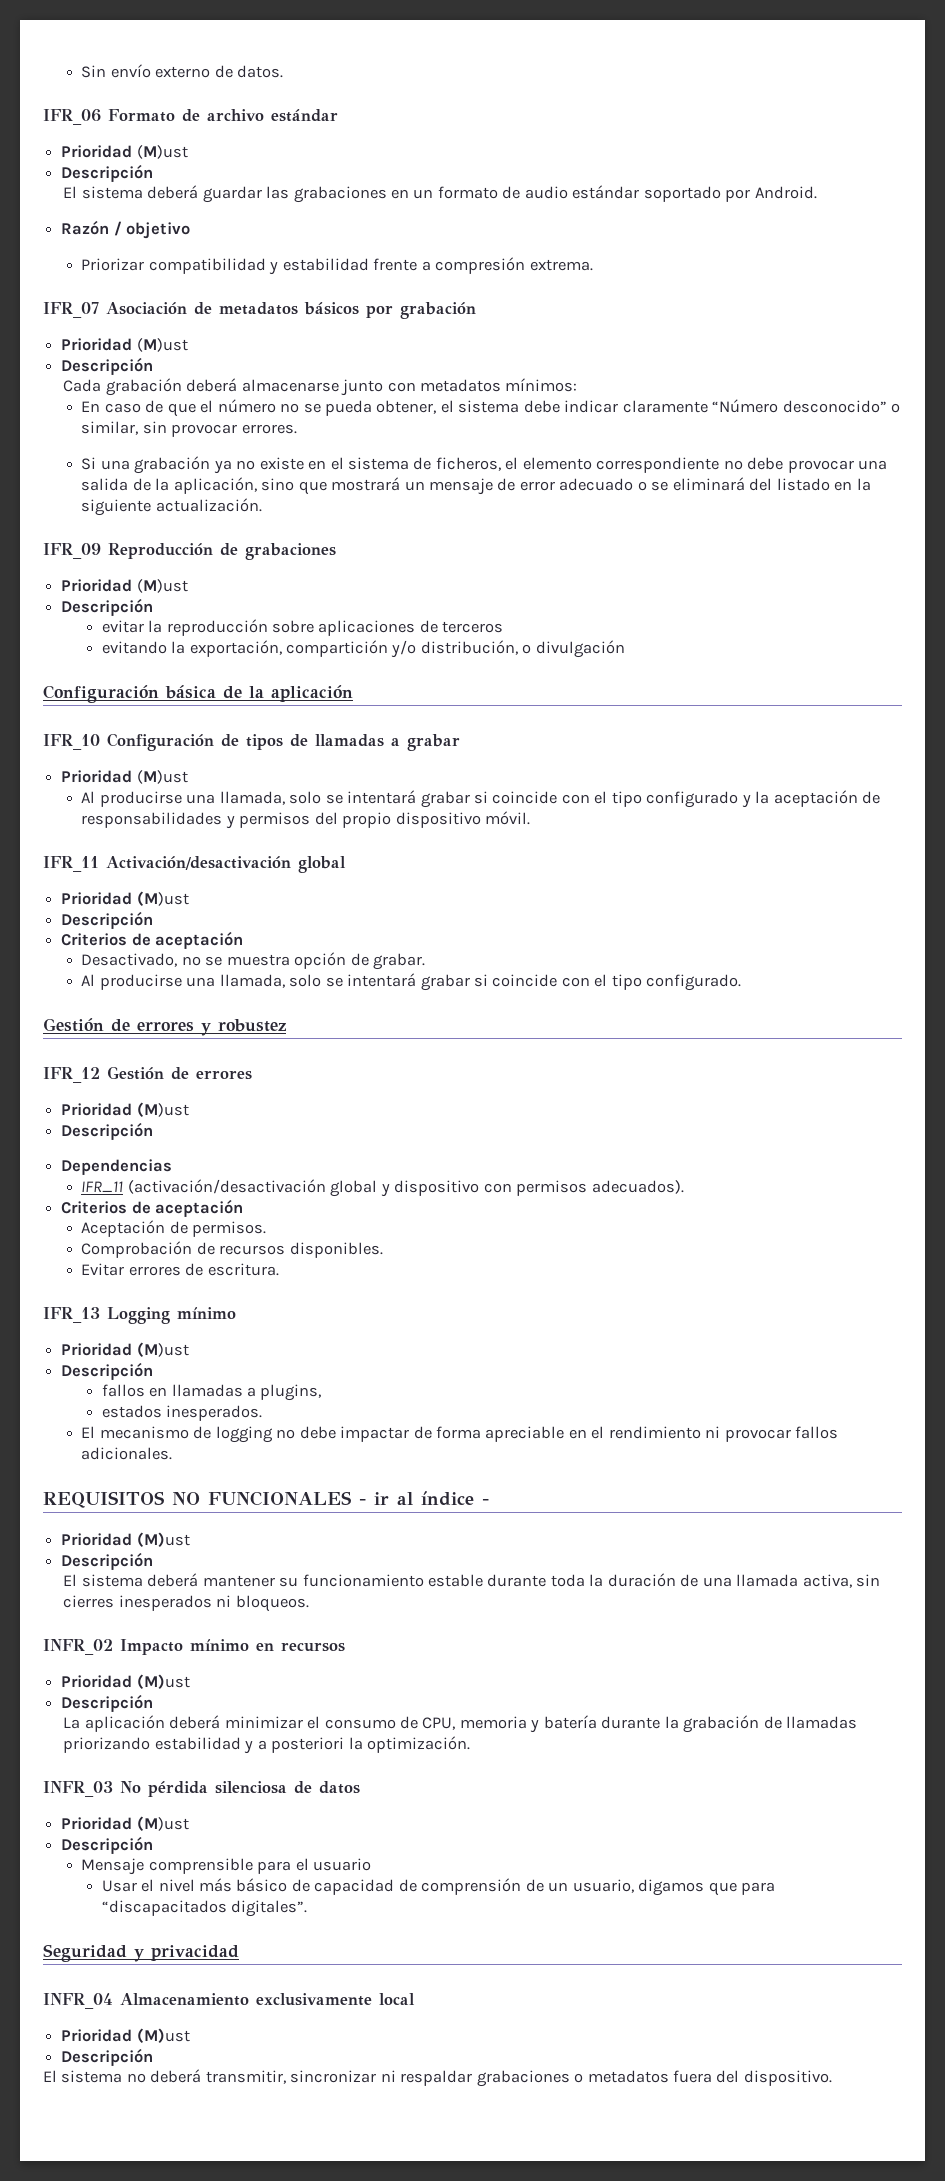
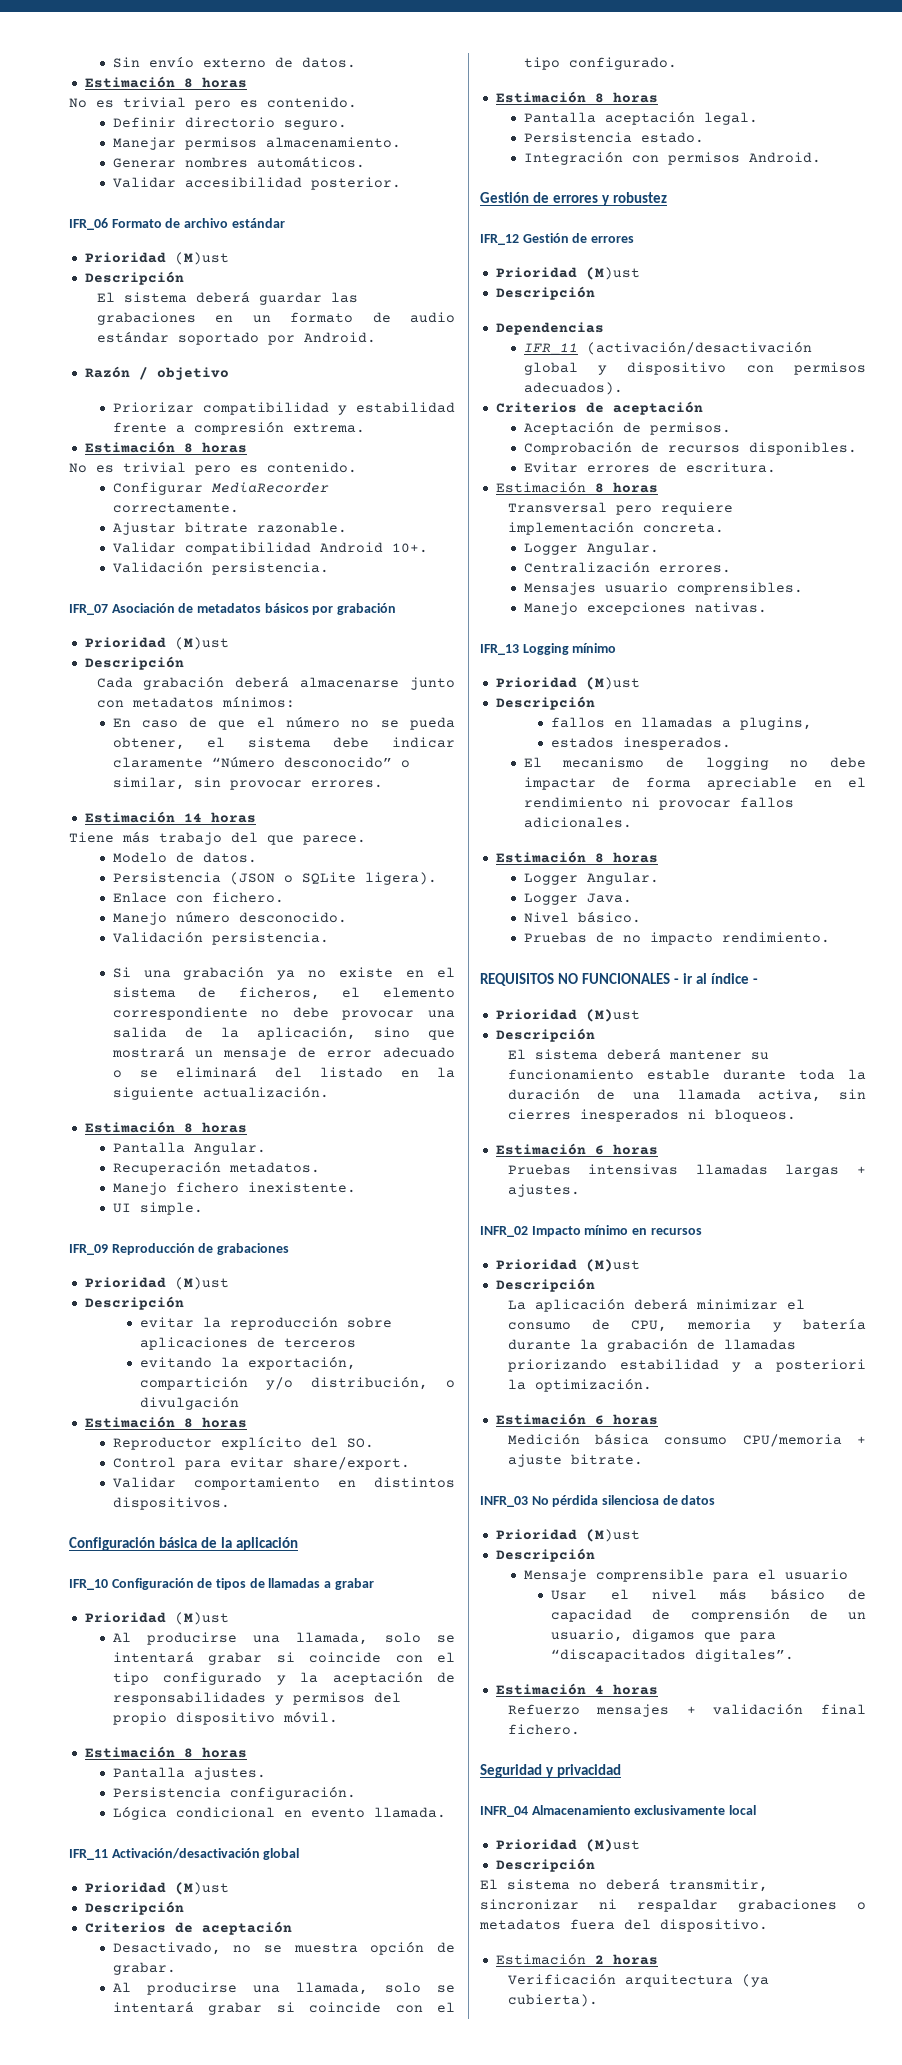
(284, 71) none -> [84,76,247,88] [69,97,357,110] [112,117,347,130] [112,137,401,150] [112,156,365,168] [112,177,401,190] // Estimación 8 horas // No es trivial pero es contenido. // Definir directorio seguro. // Manejar permisos almacenamiento. // Generar nombres automáticos. // Validar accesibilidad posterior.
(593, 265) none -> [84,441,247,453] [69,462,357,475] [112,482,329,495] [112,503,239,513] [112,522,347,535] [112,542,428,555] [112,561,329,575] // Estimación 8 horas // No es trivial pero es contenido. // Configurar MediaRecorder correctamente. // Ajustar bitrate razonable. // Validar compatibilidad Android 10+. // Validación persistencia.
(297, 429) none -> [84,811,256,823] [69,831,366,845] [112,852,257,863] [112,872,437,885] [112,892,284,903] [112,911,347,925] [112,931,329,945] // Estimación 14 horas // Tiene más trabajo del que parece. // Modelo de datos. // Persistencia (JSON o SQLite ligera). // Enlace con fichero. // Manejo número desconocido. // Validación persistencia.
(262, 505) none -> [84,1121,247,1133] [112,1142,266,1155] [112,1161,320,1175] [112,1182,356,1195] [112,1202,203,1215] // Estimación 8 horas // Pantalla Angular. // Recuperación metadatos. // Manejo fichero inexistente. // UI simple.
(625, 649) none -> [84,1416,247,1428] [112,1436,374,1450] [112,1457,410,1470] [112,1477,455,1490] [112,1497,230,1510] // Estimación 8 horas // Reproductor explícito del SO. // Control para evitar share/export. // Validar comportamiento en distintos dispositivos.
(531, 818) none -> [84,1746,247,1758] [112,1767,266,1780] [112,1786,356,1800] [112,1806,446,1820] // Estimación 8 horas // Pantalla ajustes. // Persistencia configuración. // Lógica condicional en evento llamada.
(742, 982) none -> [495,91,658,103] [523,111,758,125] [523,132,704,143] [523,151,821,165] // Estimación 8 horas // Pantalla aceptación legal. // Persistencia estado. // Integración con permisos Android.
(279, 1269) none -> [495,481,658,493] [507,502,733,515] [507,521,724,535] [523,542,659,555] [523,561,731,573] [523,582,803,595] [523,602,767,615] // Estimación 8 horas // Transversal pero requiere implementación concreta. // Logger Angular. // Centralización errores. // Mensajes usuario comprensibles. // Manejo excepciones nativas.
(173, 1453) none -> [495,851,658,863] [523,872,659,885] [523,893,632,905] [523,911,641,923] [523,932,830,945] // Estimación 8 horas // Logger Angular. // Logger Java. // Nivel básico. // Pruebas de no impacto rendimiento.
(309, 1603) none -> [495,1143,658,1155] [507,1164,866,1177] [507,1184,580,1197] // Estimación 6 horas // Pruebas intensivas llamadas largas + ajustes.
(470, 1744) none -> [495,1413,658,1425] [507,1433,866,1447] [507,1454,643,1467] // Estimación 6 horas // Medición básica consumo CPU/memoria + ajuste bitrate.
(308, 1908) none -> [495,1683,658,1695] [507,1703,866,1717] [507,1724,580,1735] // Estimación 4 horas // Refuerzo mensajes + validación final fichero.
(832, 2078) none -> [495,1953,658,1965] [507,1973,769,1987] [507,1994,598,2007] // Estimación 2 horas // Verificación arquitectura (ya cubierta).

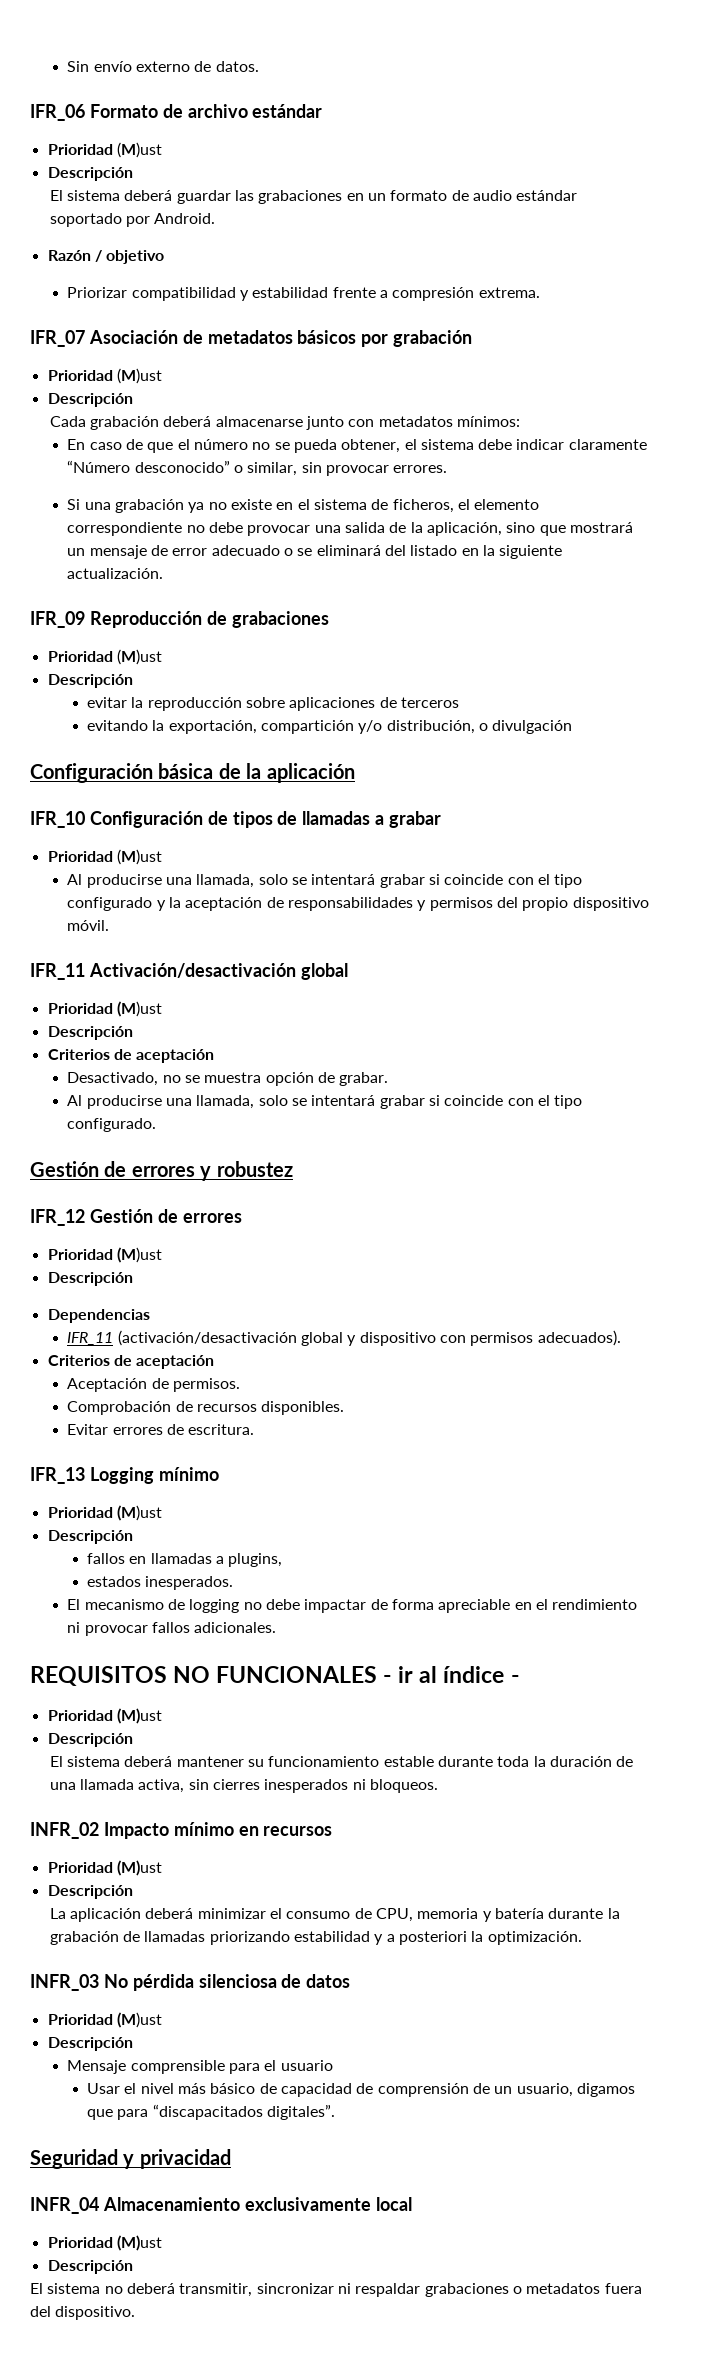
[84,76,247,88] [69,97,357,110] [112,117,347,130] [112,137,401,150] [112,156,365,168] [112,177,401,190] // Estimación 8 horas // No es trivial pero es contenido. // Definir directorio seguro. // Manejar permisos almacenamiento. // Generar nombres automáticos. // Validar accesibilidad posterior. -> (259, 66) none
[84,441,247,453] [69,462,357,475] [112,482,329,495] [112,503,239,513] [112,522,347,535] [112,542,428,555] [112,561,329,575] // Estimación 8 horas // No es trivial pero es contenido. // Configurar MediaRecorder correctamente. // Ajustar bitrate razonable. // Validar compatibilidad Android 10+. // Validación persistencia. -> (540, 292) none
[84,811,256,823] [69,831,366,845] [112,852,257,863] [112,872,437,885] [112,892,284,903] [112,911,347,925] [112,931,329,945] // Estimación 14 horas // Tiene más trabajo del que parece. // Modelo de datos. // Persistencia (JSON o SQLite ligera). // Enlace con fichero. // Manejo número desconocido. // Validación persistencia. -> (448, 469) none
[84,1121,247,1133] [112,1142,266,1155] [112,1161,320,1175] [112,1182,356,1195] [112,1202,203,1215] // Estimación 8 horas // Pantalla Angular. // Recuperación metadatos. // Manejo fichero inexistente. // UI simple. -> (164, 573) none
[84,1416,247,1428] [112,1436,374,1450] [112,1457,410,1470] [112,1477,455,1490] [112,1497,230,1510] // Estimación 8 horas // Reproductor explícito del SO. // Control para evitar share/export. // Validar comportamiento en distintos dispositivos. -> (573, 727) none
[84,1746,247,1758] [112,1767,266,1780] [112,1786,356,1800] [112,1806,446,1820] // Estimación 8 horas // Pantalla ajustes. // Persistencia configuración. // Lógica condicional en evento llamada. -> (110, 925) none
[495,91,658,103] [523,111,758,125] [523,132,704,143] [523,151,821,165] // Estimación 8 horas // Pantalla aceptación legal. // Persistencia estado. // Integración con permisos Android. -> (157, 1125) none
[495,481,658,493] [507,502,733,515] [507,521,724,535] [523,542,659,555] [523,561,731,573] [523,582,803,595] [523,602,767,615] // Estimación 8 horas // Transversal pero requiere implementación concreta. // Logger Angular. // Centralización errores. // Mensajes usuario comprensibles. // Manejo excepciones nativas. -> (255, 1429) none
[495,851,658,863] [523,872,659,885] [523,893,632,905] [523,911,641,923] [523,932,830,945] // Estimación 8 horas // Logger Angular. // Logger Java. // Nivel básico. // Pruebas de no impacto rendimiento. -> (277, 1627) none
[495,1143,658,1155] [507,1164,866,1177] [507,1184,580,1197] // Estimación 6 horas // Pruebas intensivas llamadas largas + ajustes. -> (438, 1786) none
[495,1413,658,1425] [507,1433,866,1447] [507,1454,643,1467] // Estimación 6 horas // Medición básica consumo CPU/memoria + ajuste bitrate. -> (582, 1938) none
[495,1683,658,1695] [507,1703,866,1717] [507,1724,580,1735] // Estimación 4 horas // Refuerzo mensajes + validación final fichero. -> (335, 2112) none
[495,1953,658,1965] [507,1973,769,1987] [507,1994,598,2007] // Estimación 2 horas // Verificación arquitectura (ya cubierta). -> (136, 2313) none

